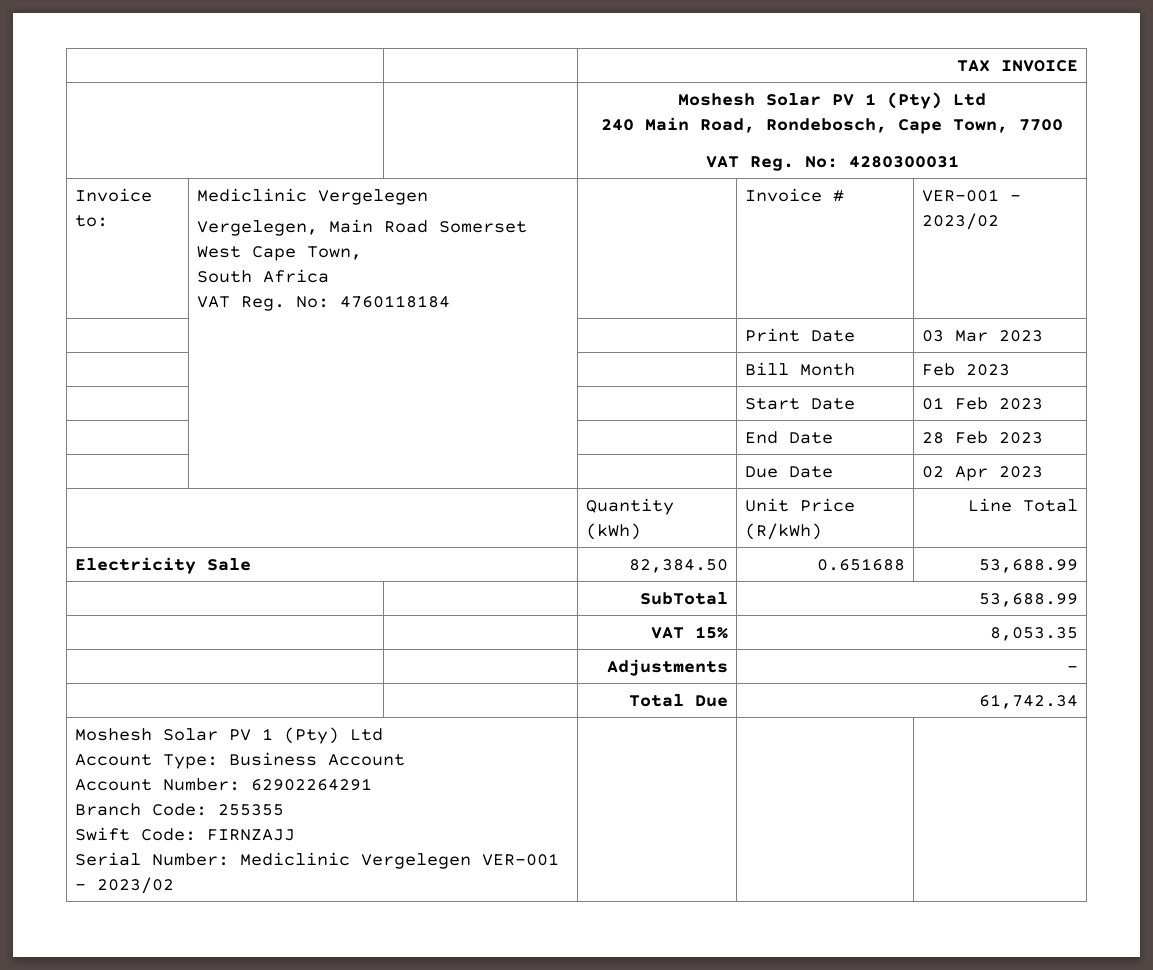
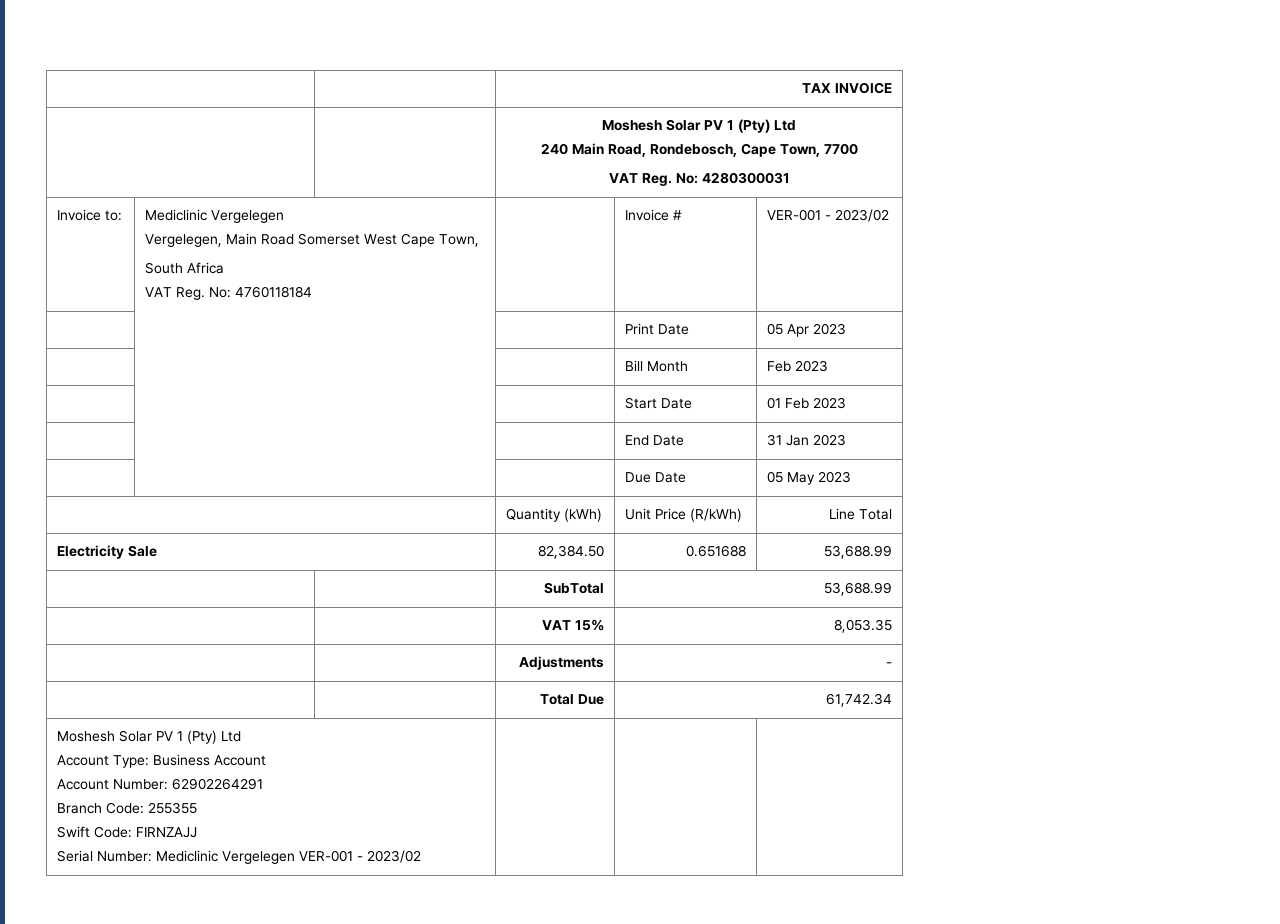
[921,330,988,342] 03 Mar -> [766,323,809,337] 05 Apr
[921,431,988,444] 28 Feb -> [766,434,809,446] 31 Jan
[921,466,988,481] 02 Apr -> [766,471,815,485] 05 May

